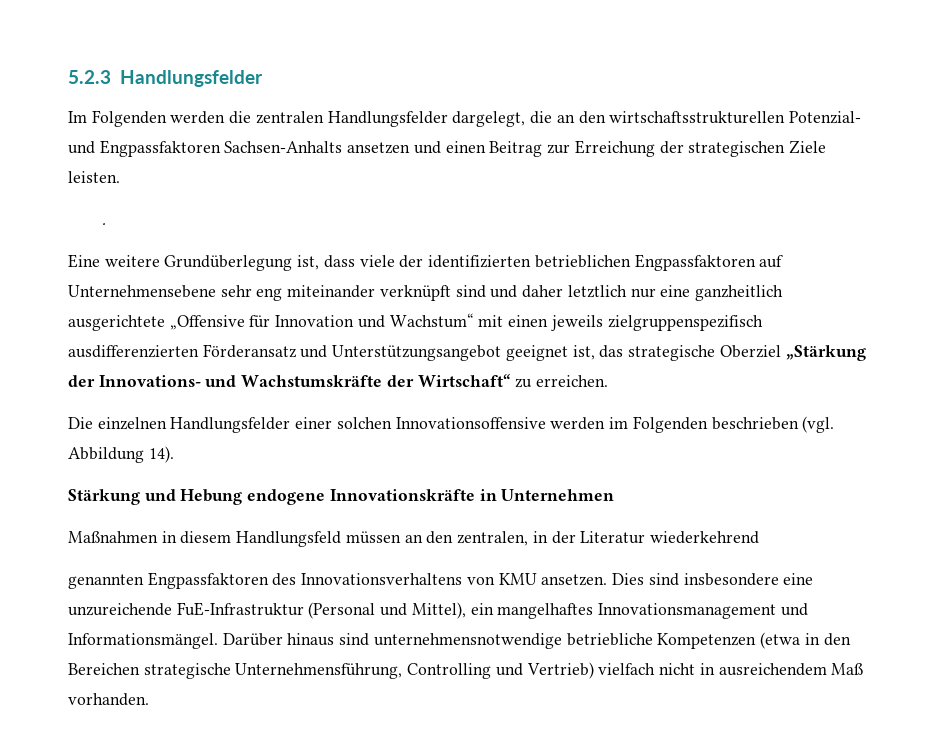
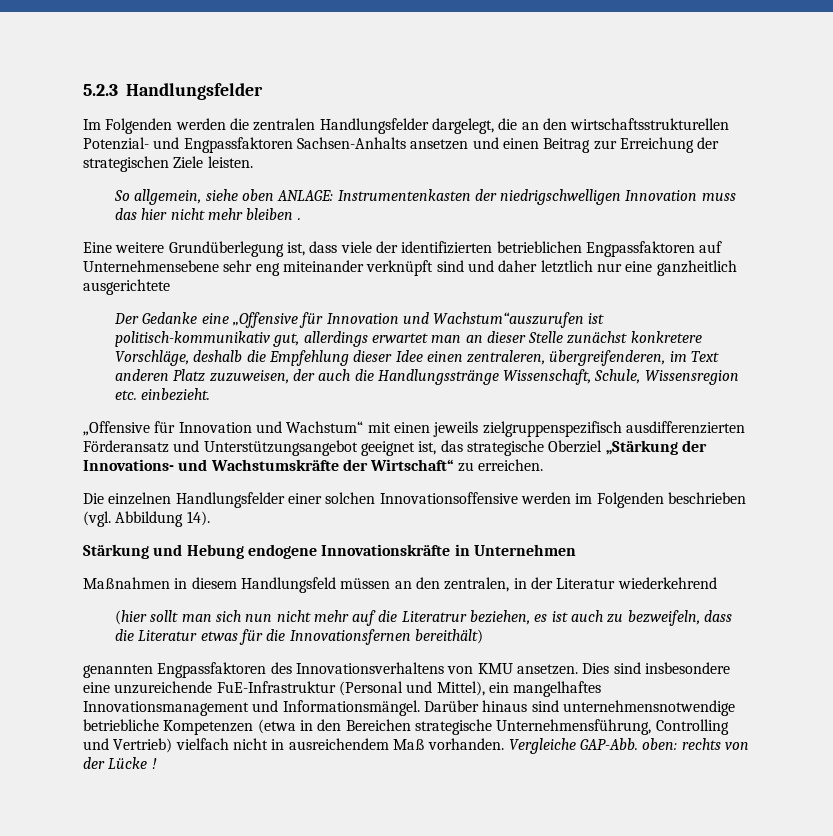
(120, 177) none -> [113,189,736,205] [114,208,294,220] So allgemein, siehe oben ANLAGE: Instrumentenkasten der niedrigschwelligen Innovation muss das hier nicht mehr bleiben
(165, 323) none -> [113,312,605,328] [114,331,702,347] [114,350,720,366] [114,369,739,385] [114,388,211,401] // Der Gedanke eine „Offensive für Innovation und Wachstum“auszurufen ist politisch-kommunikativ gut, allerdings erwartet man an dieser Stelle zunächst konkretere Vorschläge, deshalb die Empfehlung dieser Idee einen zentraleren, übergreifenderen, im Text anderen Platz zuzuweisen, der auch die Handlungsstränge Wissenschaft, Schule, Wissensregion etc. einbezieht. //
(759, 537) none -> [114,610,733,626] [114,629,483,645] // (hier sollt man sich nun nicht mehr auf die Literatrur beziehen, es ist auch zu bezweifeln, dass die Literatur etwas für die Innovationsfernen bereithält)
(149, 699) none -> [508,738,749,754] [83,757,157,769] Vergleiche GAP-Abb. oben: rechts von der Lücke !

